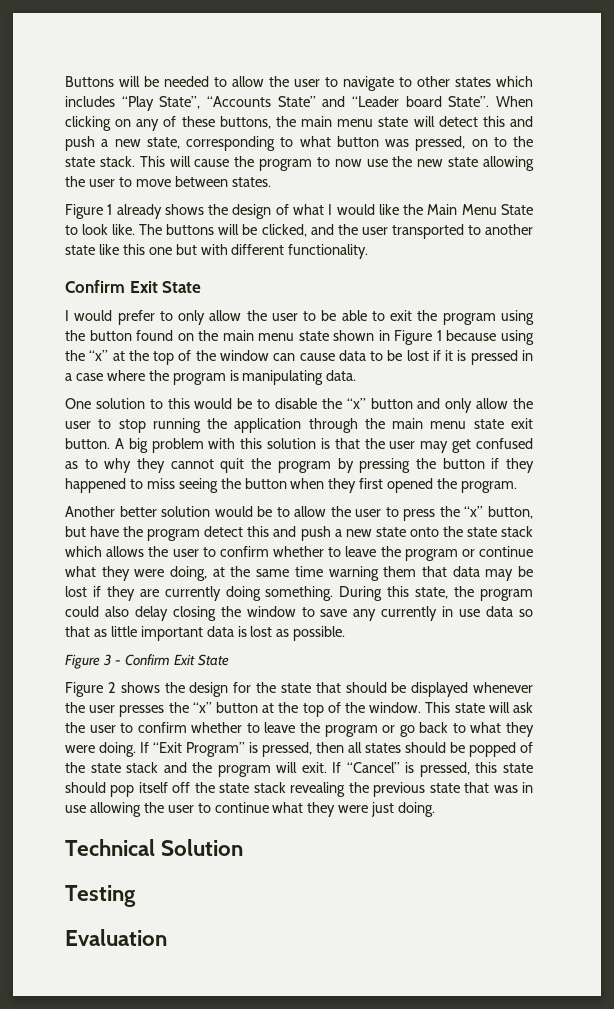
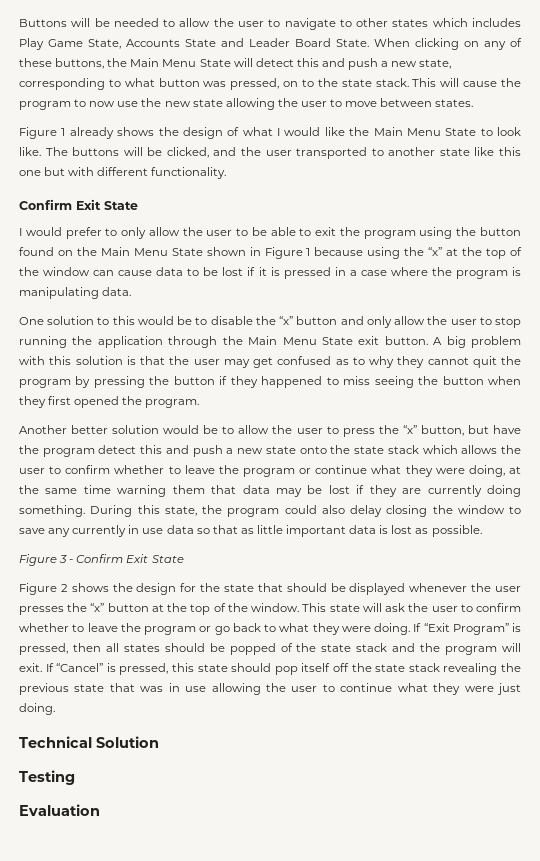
[121,96,490,111] “Play State”, “Accounts State” and “Leader board State”. -> [19,38,369,50] Play Game State, Accounts State and Leader Board State.
[301,116,409,127] main menu state -> [130,58,231,67] Main Menu State
[222,330,329,341] main menu state -> [100,247,203,256] Main Menu State
[392,418,504,429] main menu state -> [248,336,353,345] Main Menu State

